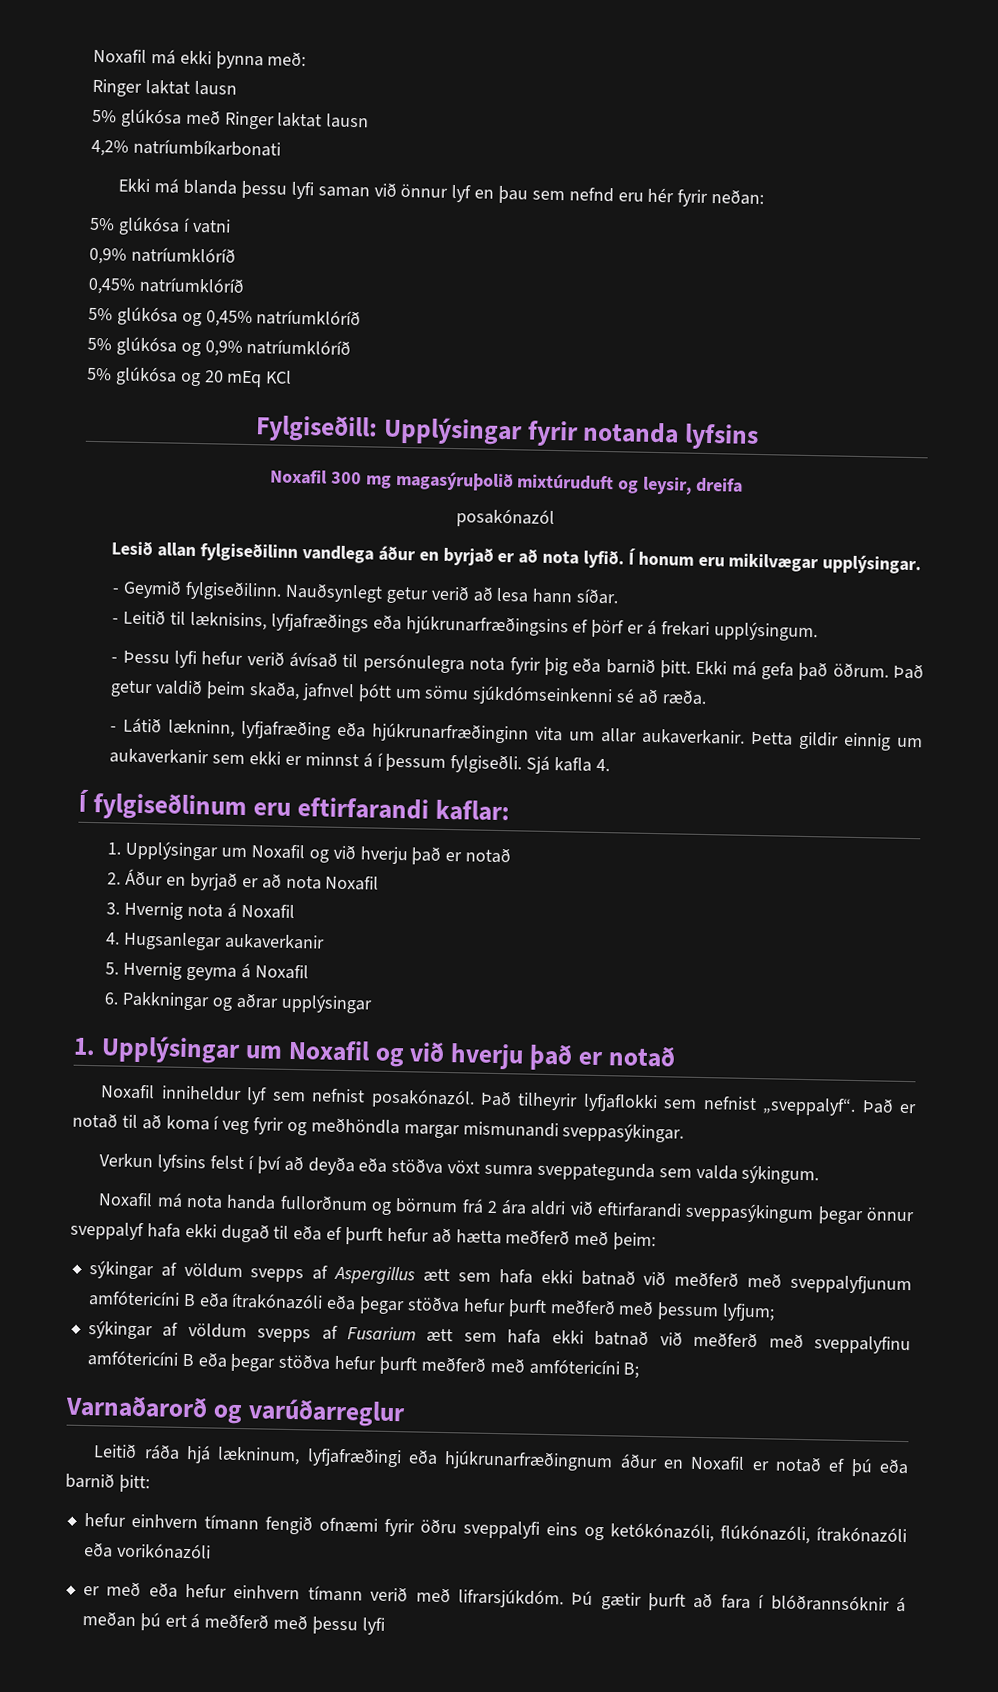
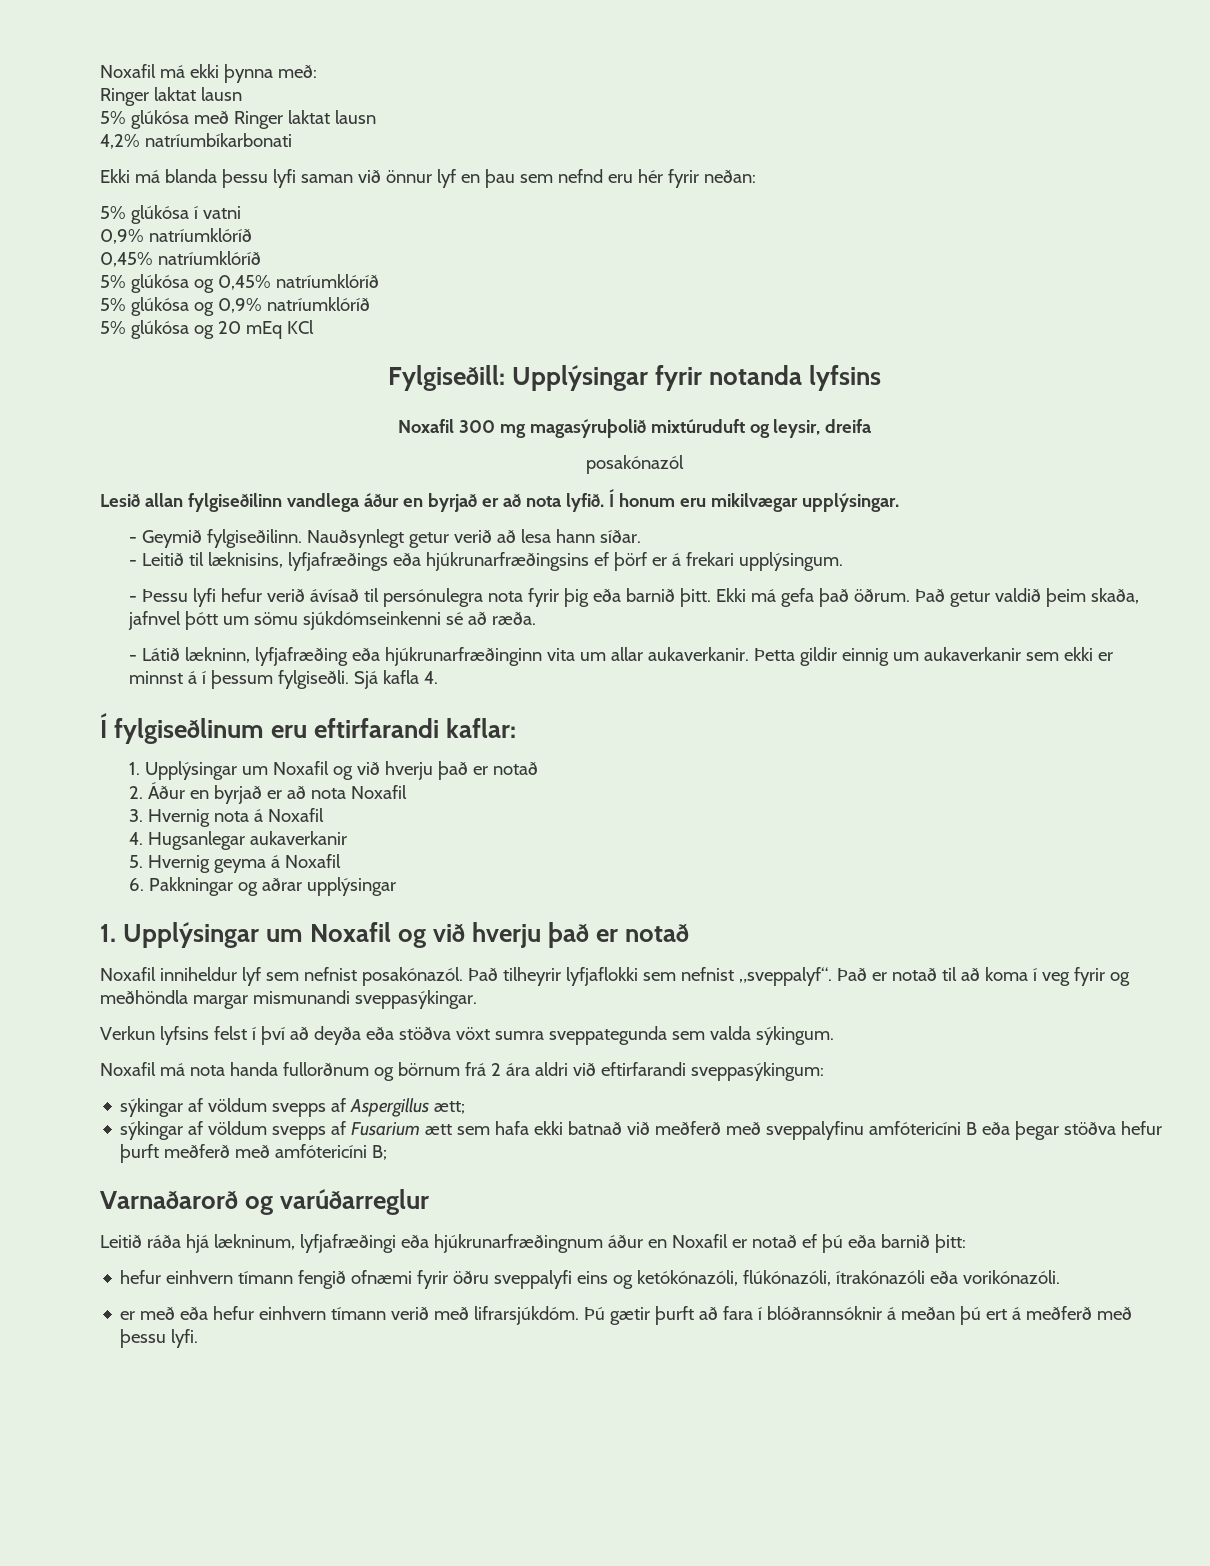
[685,1202,914,1225] [70,1221,657,1251] sveppasýkingum þegar önnur sveppalyf hafa ekki dugað til eða ef þurft hefur að hætta meðferð með þeim: -> [690,1062,824,1081] sveppasýkingum:
[423,1268,913,1295] [87,1290,776,1322] ætt sem hafa ekki batnað við meðferð með sveppalyfjunum amfótericíni B eða ítrakónazóli eða þegar stöðva hefur þurft meðferð með þessum lyfjum; -> [434,1101,466,1114] ætt;
[116,1542,211,1560] vorikónazóli -> [963,1270,1061,1284] vorikónazóli.
[361,1617,385,1635] lyfi -> [171,1329,199,1348] lyfi.

